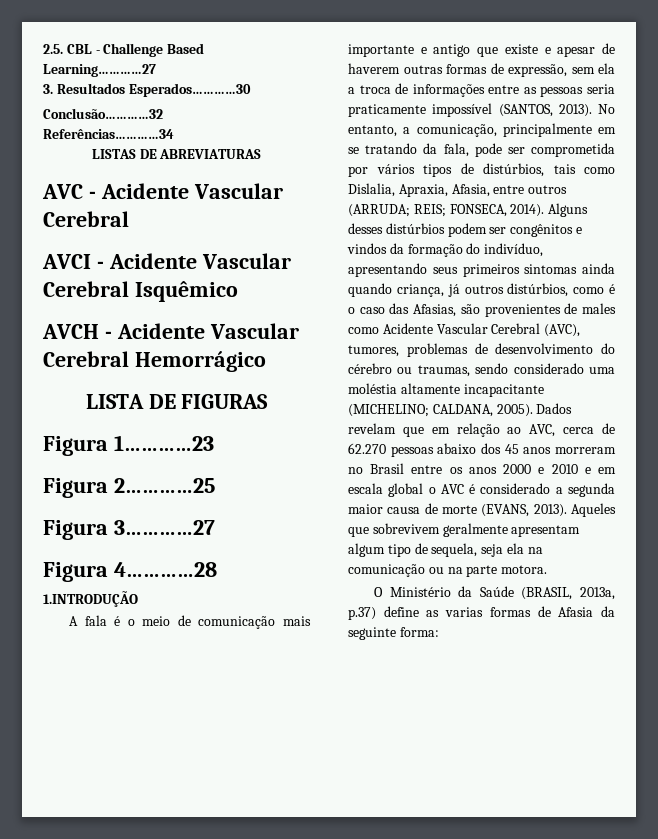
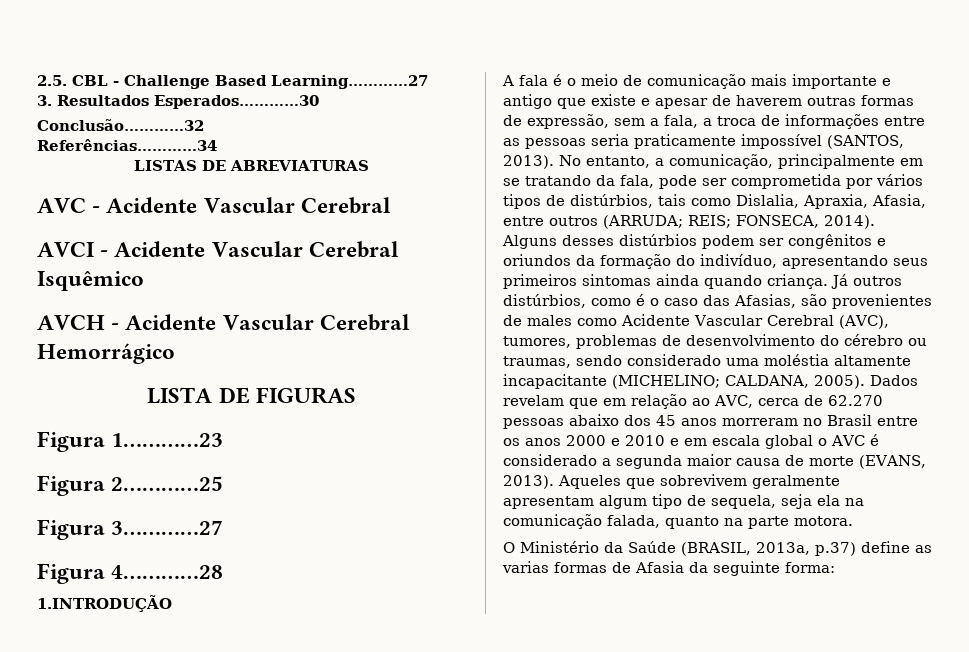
[598,63,615,74] ela -> [650,115,698,128] a fala,
[347,243,387,254] vindos -> [503,254,571,266] oriundos
[396,284,460,297] criança, já -> [767,274,848,289] criança. Já
[428,567,444,574] ou -> [607,515,719,529] falada, quanto

